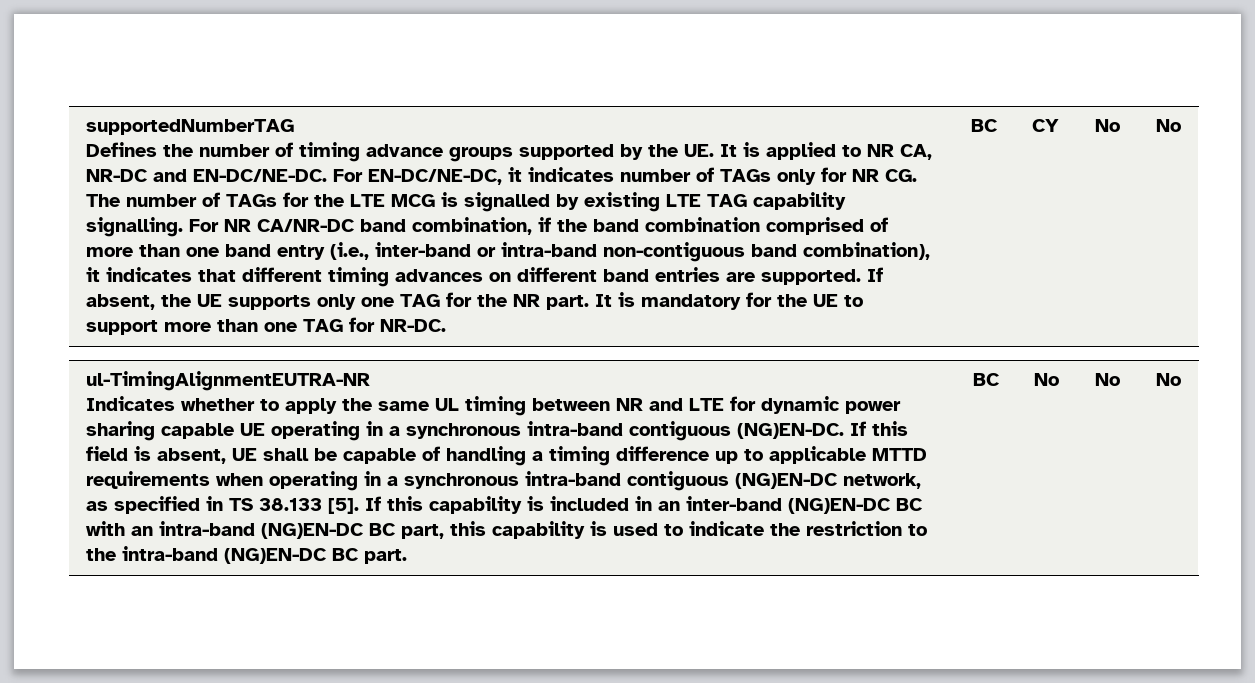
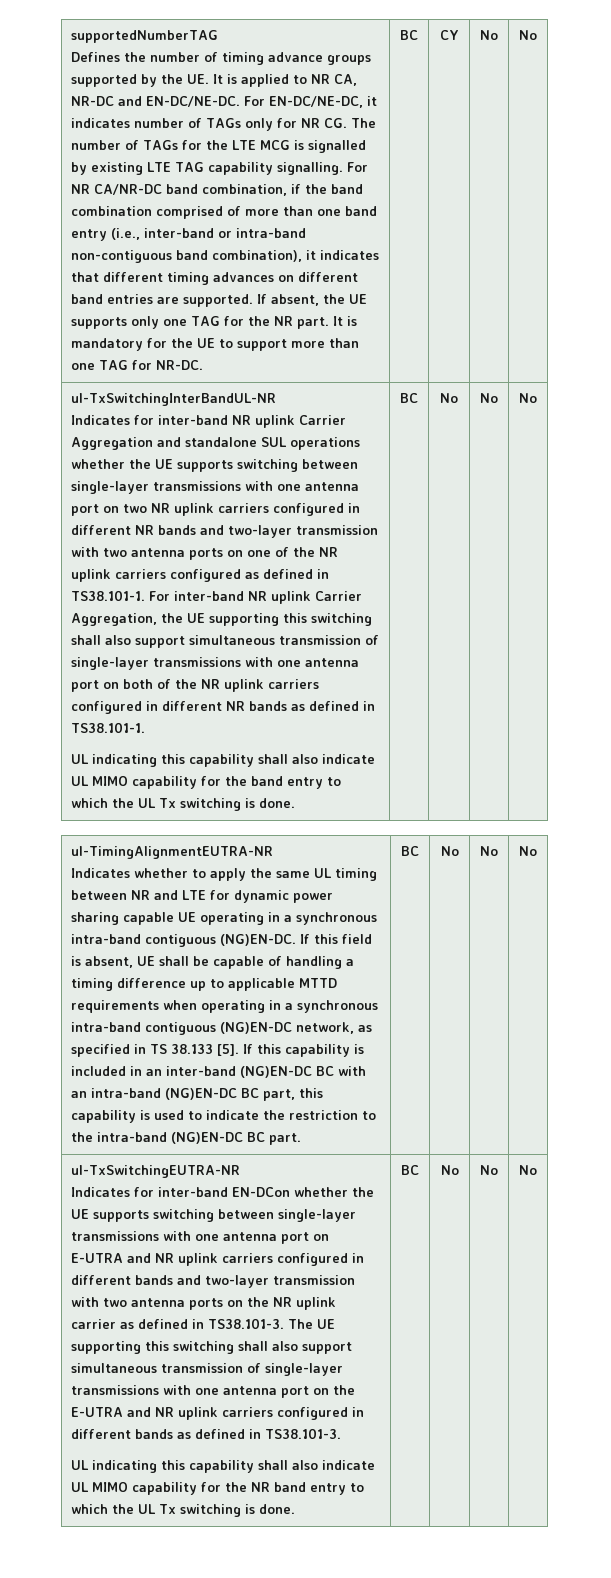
(1181, 125) none -> [71,393,277,406] [71,415,347,428] [71,437,361,450] [71,459,359,472] [71,481,360,494] [71,503,361,516] [71,525,379,538] [71,547,339,560] [71,569,330,582] [71,590,363,604] [71,613,373,626] [71,635,380,648] [71,657,360,670] [71,679,320,692] [71,701,376,714] [71,722,146,733] [71,754,376,767] [71,776,342,789] [71,798,296,811] [400,393,418,403] [440,393,458,403] [480,393,498,403] [519,393,537,403] // ul-TxSwitchingInterBandUL-NR // Indicates for inter-band NR uplink Carrier Aggregation and standalone SUL operations whether the UE supports switching between single-layer transmissions with one antenna port on two NR uplink carriers configured in different NR bands and two-layer transmission with two antenna ports on one of the NR uplink carriers configured as defined in TS38.101-1. For inter-band NR uplink Carrier Aggregation, the UE supporting this switching shall also support simultaneous transmission of single-layer transmissions with one antenna port on both of the NR uplink carriers configured in different NR bands as defined in TS38.101-1. // UL indicating this capability shall also indicate UL MIMO capability for the band entry to which the UL Tx switching is done. | BC | No | No | No
(1181, 379) none -> [71,1165,241,1178] [71,1187,375,1197] [71,1209,357,1222] [71,1231,330,1244] [71,1253,365,1266] [71,1275,356,1288] [71,1297,337,1310] [71,1318,336,1329] [71,1341,353,1354] [71,1363,344,1376] [71,1385,356,1398] [71,1407,365,1420] [71,1428,342,1439] [71,1460,376,1473] [71,1482,365,1495] [71,1504,296,1517] [401,1165,419,1175] [440,1165,459,1175] [480,1165,498,1175] [519,1165,537,1175] // ul-TxSwitchingEUTRA-NR // Indicates for inter-band EN-DCon whether the UE supports switching between single-layer transmissions with one antenna port on E-UTRA and NR uplink carriers configured in different bands and two-layer transmission with two antenna ports on the NR uplink carrier as defined in TS38.101-3. The UE supporting this switching shall also support simultaneous transmission of single-layer transmissions with one antenna port on the E-UTRA and NR uplink carriers configured in different bands as defined in TS38.101-3. // UL indicating this capability shall also indicate UL MIMO capability for the NR band entry to which the UL Tx switching is done. | BC | No | No | No

